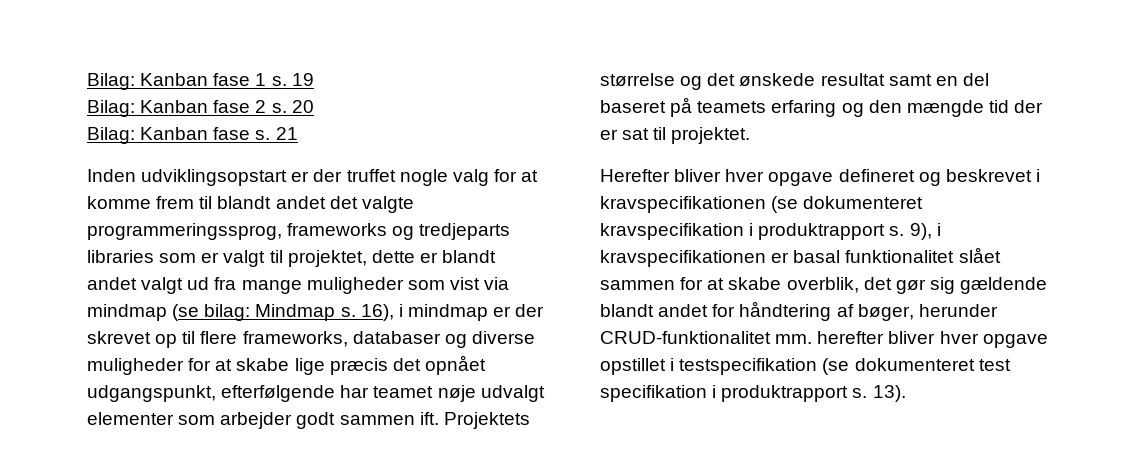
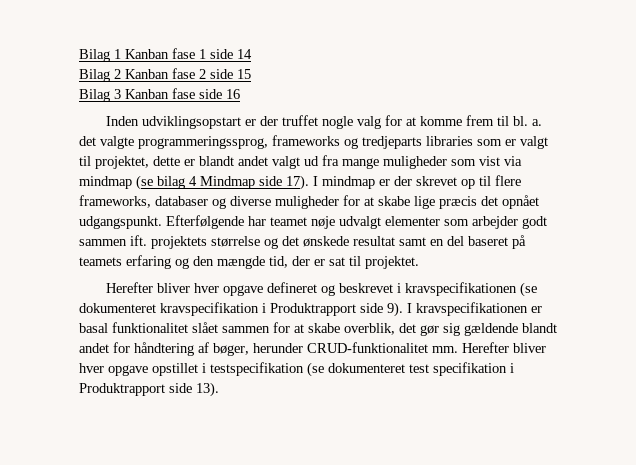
[87,73,135,90] Bilag: -> [79,49,121,62] Bilag 1
[271,73,314,86] [87,100,314,117] [87,127,298,144] s. 19 // Bilag: Kanban fase 2 s. 20 // Bilag: Kanban fase s. 21 -> [210,49,252,59] [79,68,251,82] [79,88,240,102] side 14 // Bilag 2 Kanban fase 2 side 15 // Bilag 3 Kanban fase side 16
[217,196,326,209] blandt andet -> [512,116,542,126] bl. a.
[204,304,403,321] bilag: Mindmap s. 16), i -> [157,175,318,190] bilag 4 Mindmap side 17). I
[87,385,336,402] udgangspunkt, efterfølgende -> [79,215,244,229] udgangspunkt. Efterfølgende
[443,412,530,429] Projektets -> [151,236,207,249] projektets
[988,100,1009,113] tid -> [269,256,288,268] tid,
[758,223,941,240] produktrapport s. 9), i -> [270,302,412,317] Produktrapport side 9). I
[817,331,885,344] herefter -> [462,342,509,353] Herefter
[721,385,868,402] produktrapport s. -> [79,383,192,396] Produktrapport side

